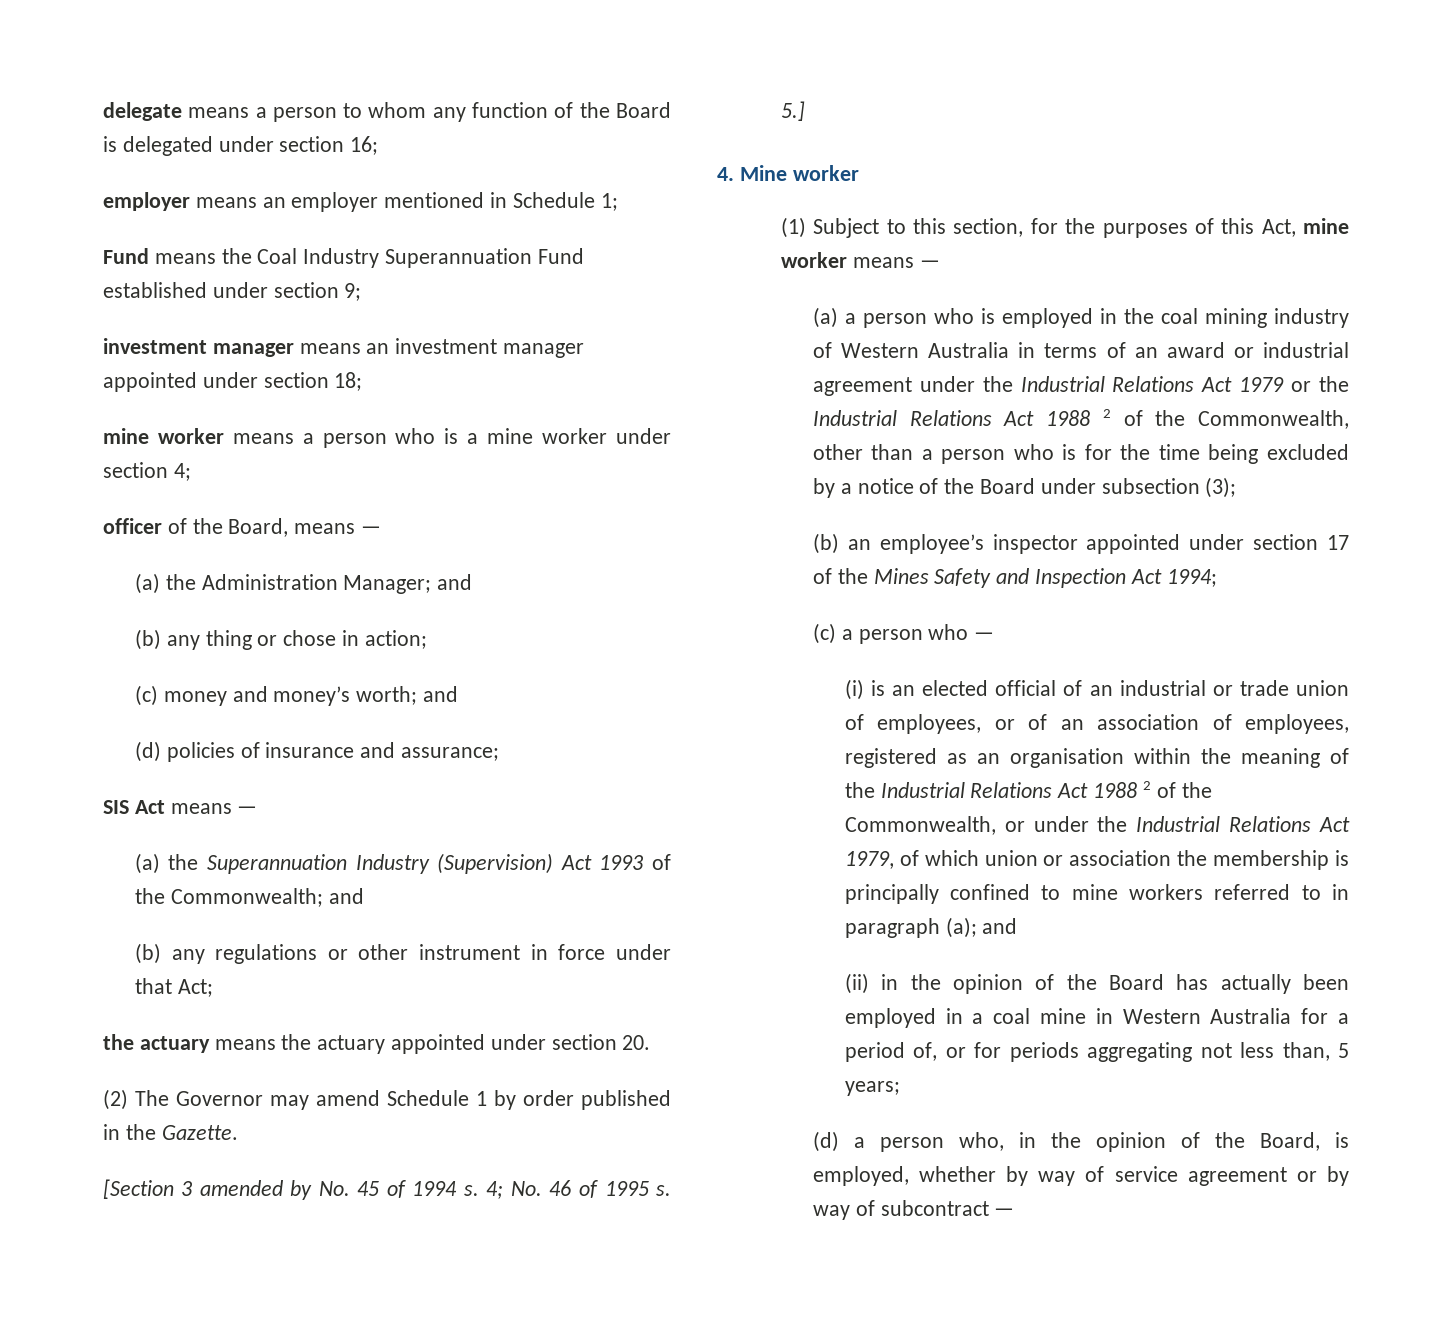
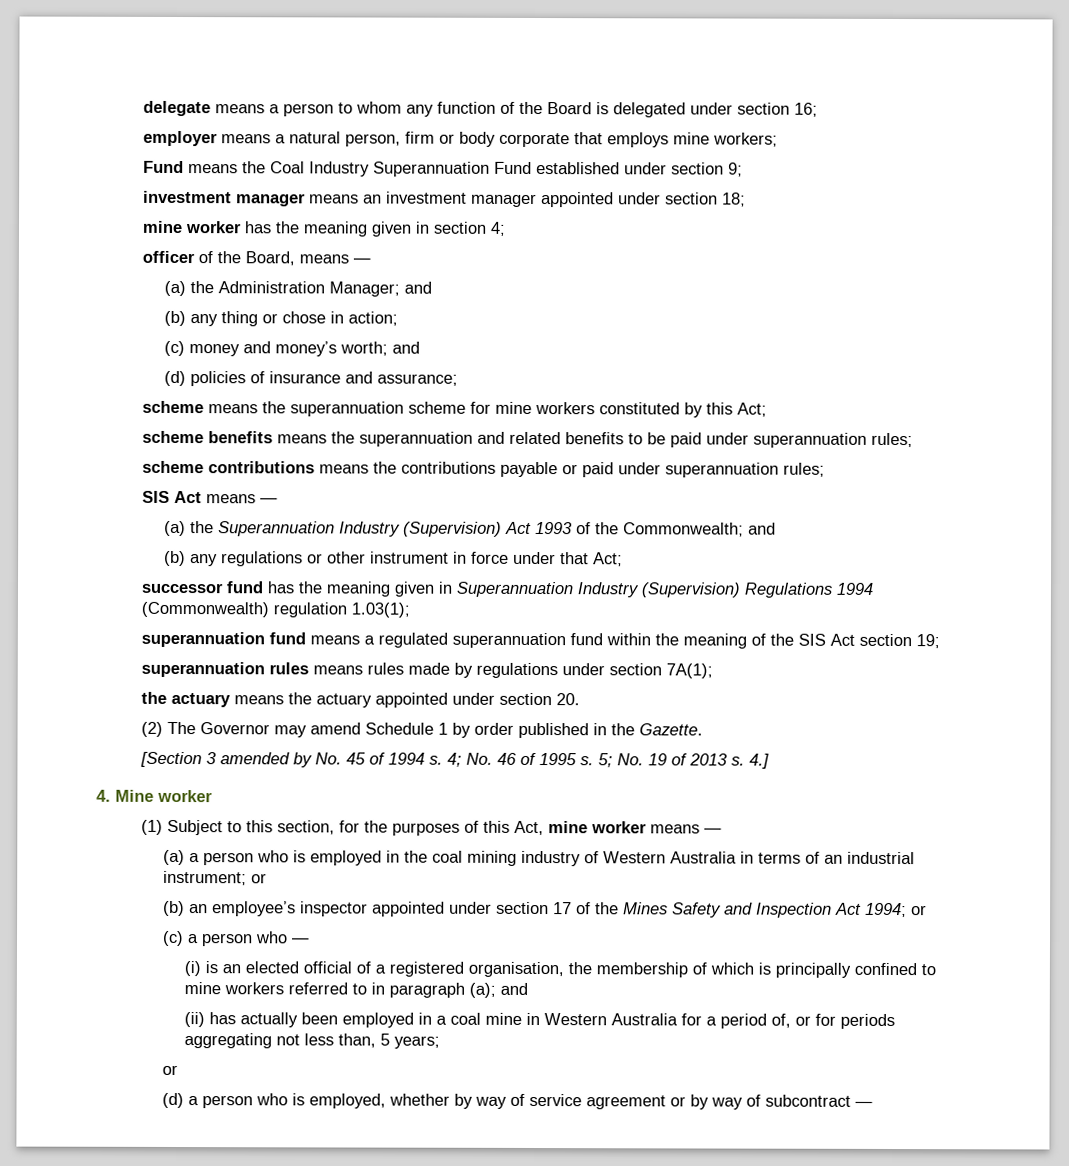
[262,192,618,212] an employer mentioned in Schedule 1; -> [274,131,778,148] a natural person, firm or body corporate that employs mine workers;
[232,428,671,448] means a person who is a mine worker under -> [243,221,430,237] has the meaning given in
(499, 754) none -> [141,400,767,418] [141,430,913,448] [141,460,825,478] // scheme means the superannuation scheme for mine workers constituted by this Act; // scheme benefits means the superannuation and related benefits to be paid under superannuation rules; // scheme contributions means the contributions payable or paid under superannuation rules;
(213, 988) none -> [140,581,874,598] [140,601,410,618] [140,631,940,649] [140,661,713,679] // successor fund has the meaning given in Superannuation Industry (Supervision) Regulations 1994 (Commonwealth) regulation 1.03(1); // superannuation fund means a regulated superannuation fund within the meaning of the SIS Act section 19; // superannuation rules means rules made by regulations under section 7A(1);
[780,101,805,121] 5.] -> [597,753,769,769] 5; No. 19 of 2013 s. 4.]
[1166,342,1349,358] [812,376,1349,396] [812,409,1349,429] [812,444,1349,464] [812,477,1237,498] award or industrial agreement under the Industrial Relations Act 1979 or the Industrial Relations Act 1988 2 of the Commonwealth, other than a person who is for the time being excluded by a notice of the Board under subsection (3); -> [846,851,915,865] [162,870,267,886] industrial instrument; or
(1217, 578) none -> [910,905,927,916] or
[1089,680,1349,696] [844,714,1349,734] [844,748,1349,768] [844,781,1212,798] [844,816,1350,835] [844,850,1330,870] an industrial or trade union of employees, or of an association of employees, registered as an organisation within the meaning of the Industrial Relations Act 1988 2 of the Commonwealth, or under the Industrial Relations Act 1979, of which union or association the membership -> [374,961,754,978] a registered organisation, the membership of which
[881,974,1164,994] in the opinion of the Board -> (205, 1020) none
(900, 1088) none -> [161,1064,178,1076] // or
[958,1132,1320,1152] who, in the opinion of the Board, -> [255,1093,288,1106] who

